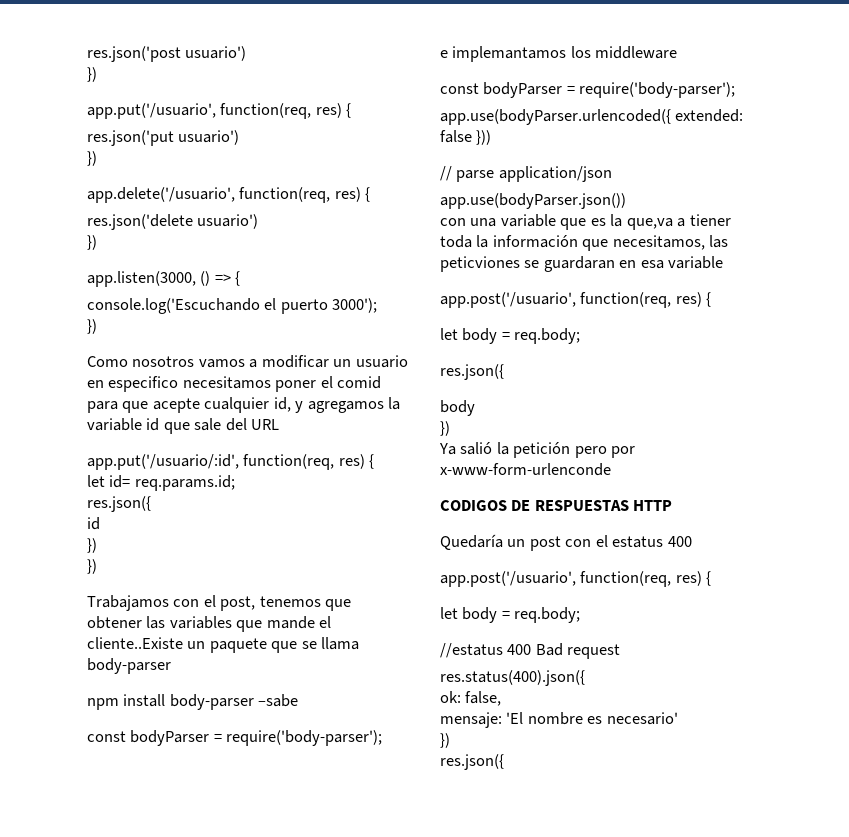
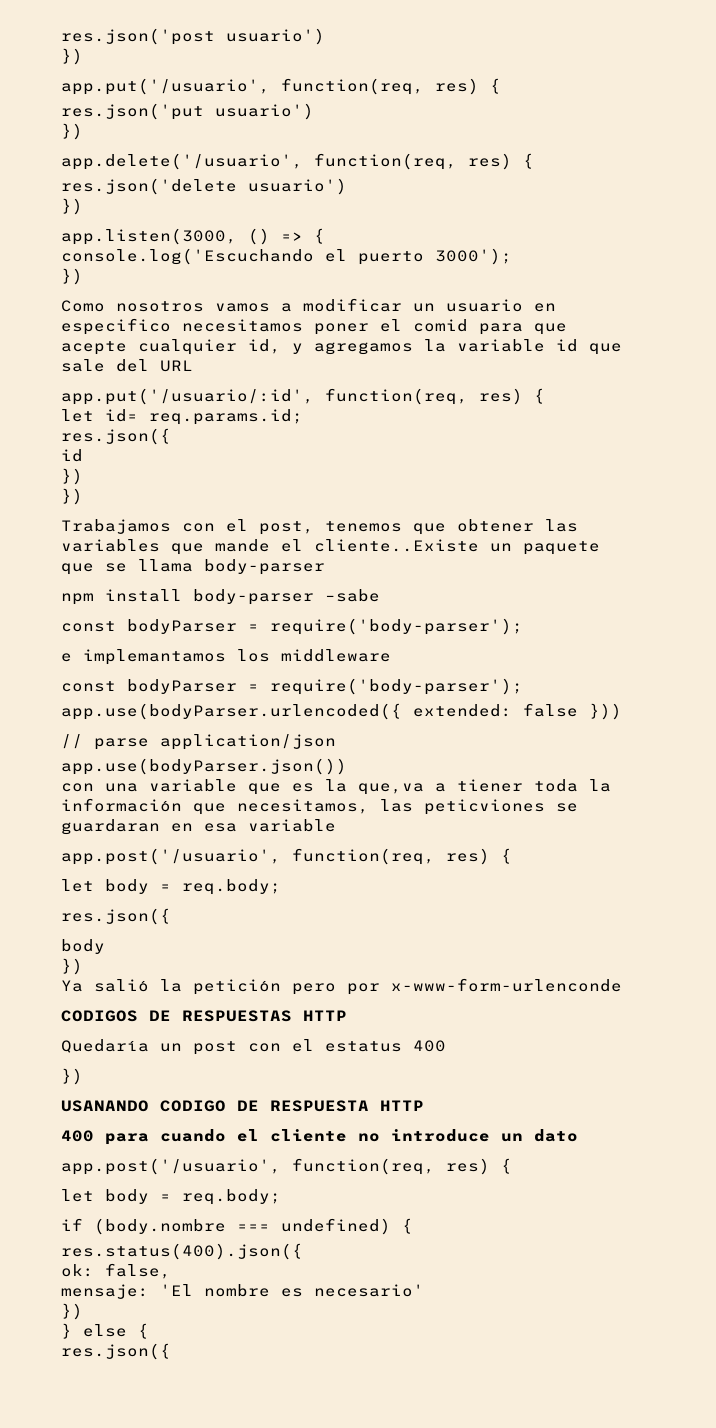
[440,571,712,587] [440,607,581,623] [440,643,621,659] // app.post('/usuario', function(req, res) { // let body = req.body; // //estatus 400 Bad request -> [61,1068,83,1085] [61,1100,424,1112] [61,1129,578,1145] [61,1158,512,1175] [61,1189,281,1205] [61,1218,413,1235] // }) // USANANDO CODIGO DE RESPUESTA HTTP // 400 para cuando el cliente no introduce un dato // app.post('/usuario', function(req, res) { // let body = req.body; // if (body.nombre === undefined) {
(450, 740) none -> [61,1323,149,1339] // } else {

